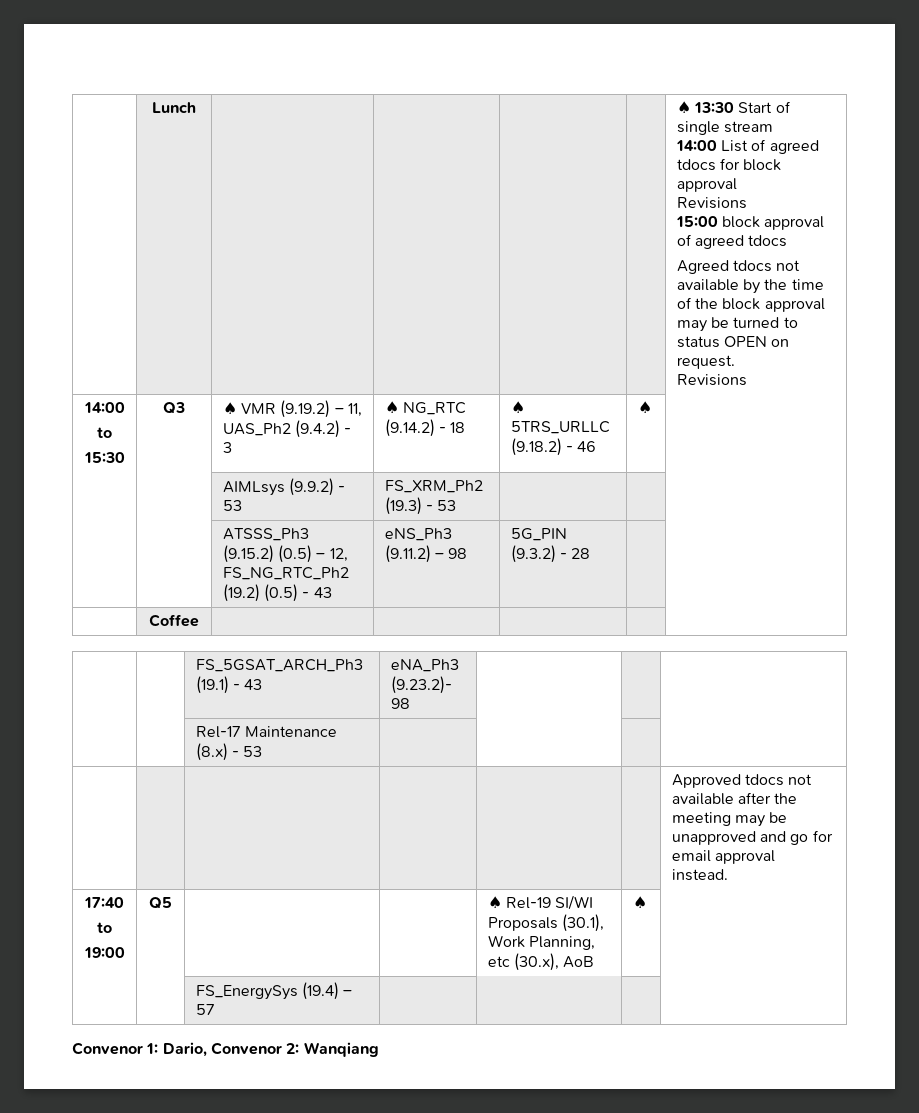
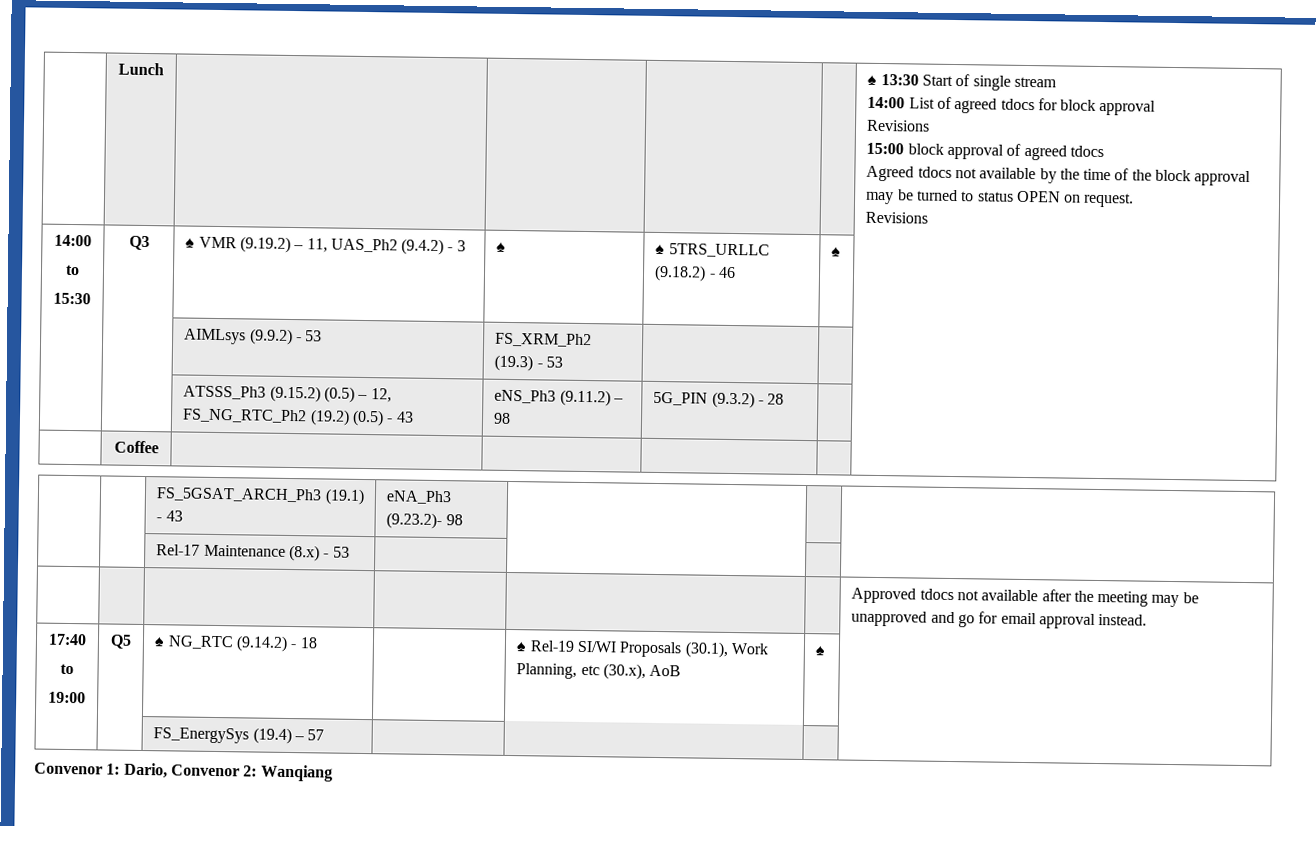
[403,402,467,415] [384,419,466,437] NG_RTC (9.14.2) - 18 -> (507, 246) none
(172, 903) none -> [154,635,318,652] ♠ NG_RTC (9.14.2) - 18

